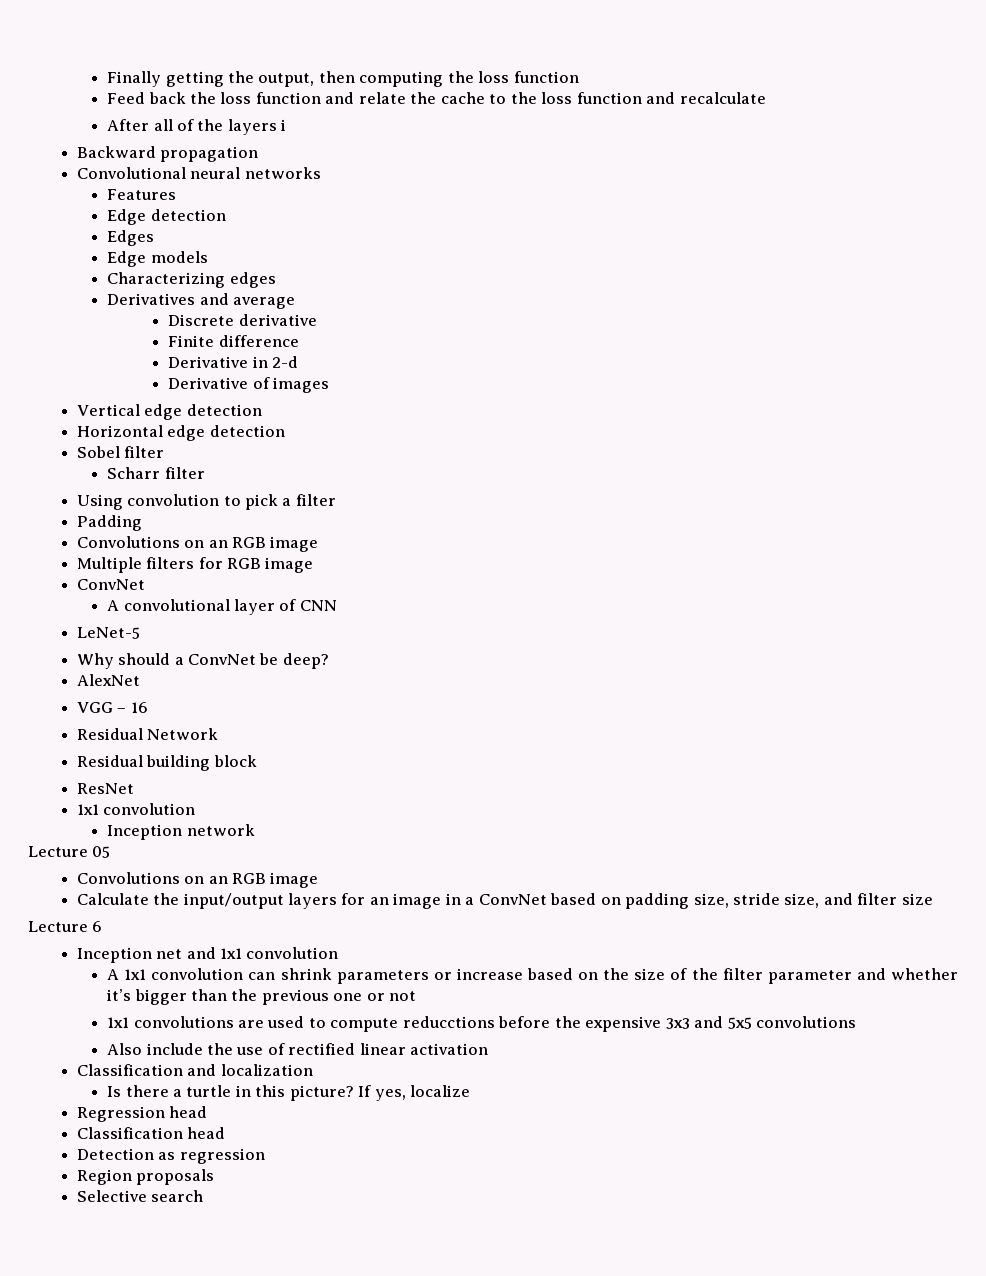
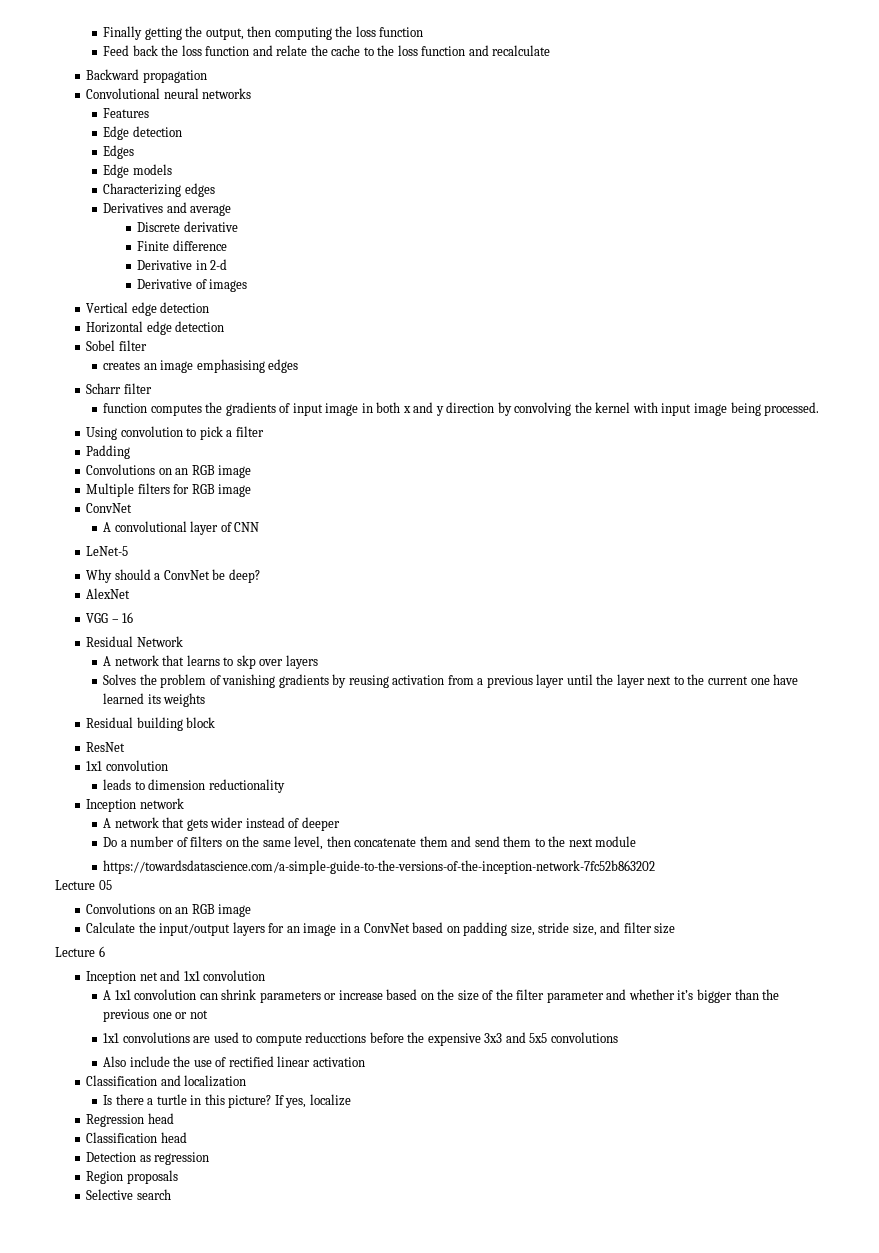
[107,119,287,135] // After all of the layers i -> (551, 50) none
[107,467,205,479] Scharr filter -> [103,359,299,373] [86,383,152,394] [103,402,820,416] creates an image emphasising edges // Scharr filter // function computes the gradients of input image in both x and y direction by convolving the kernel with input image being processed.
(219, 734) none -> [103,655,318,669] [103,674,799,688] [103,693,206,707] // A network that learns to skp over layers // Solves the problem of vanishing gradients by reusing activation from a previous layer until the layer next to the current one have learned its weights
[107,824,255,840] Inception network -> [103,779,285,793] [86,798,184,812] [103,817,340,831] [103,836,637,850] [103,860,656,874] leads to dimension reductionality // Inception network // A network that gets wider instead of deeper // Do a number of filters on the same level, then concatenate them and send them to the next module // https://towardsdatascience.com/a-simple-guide-to-the-versions-of-the-inception-network-7fc52b863202

